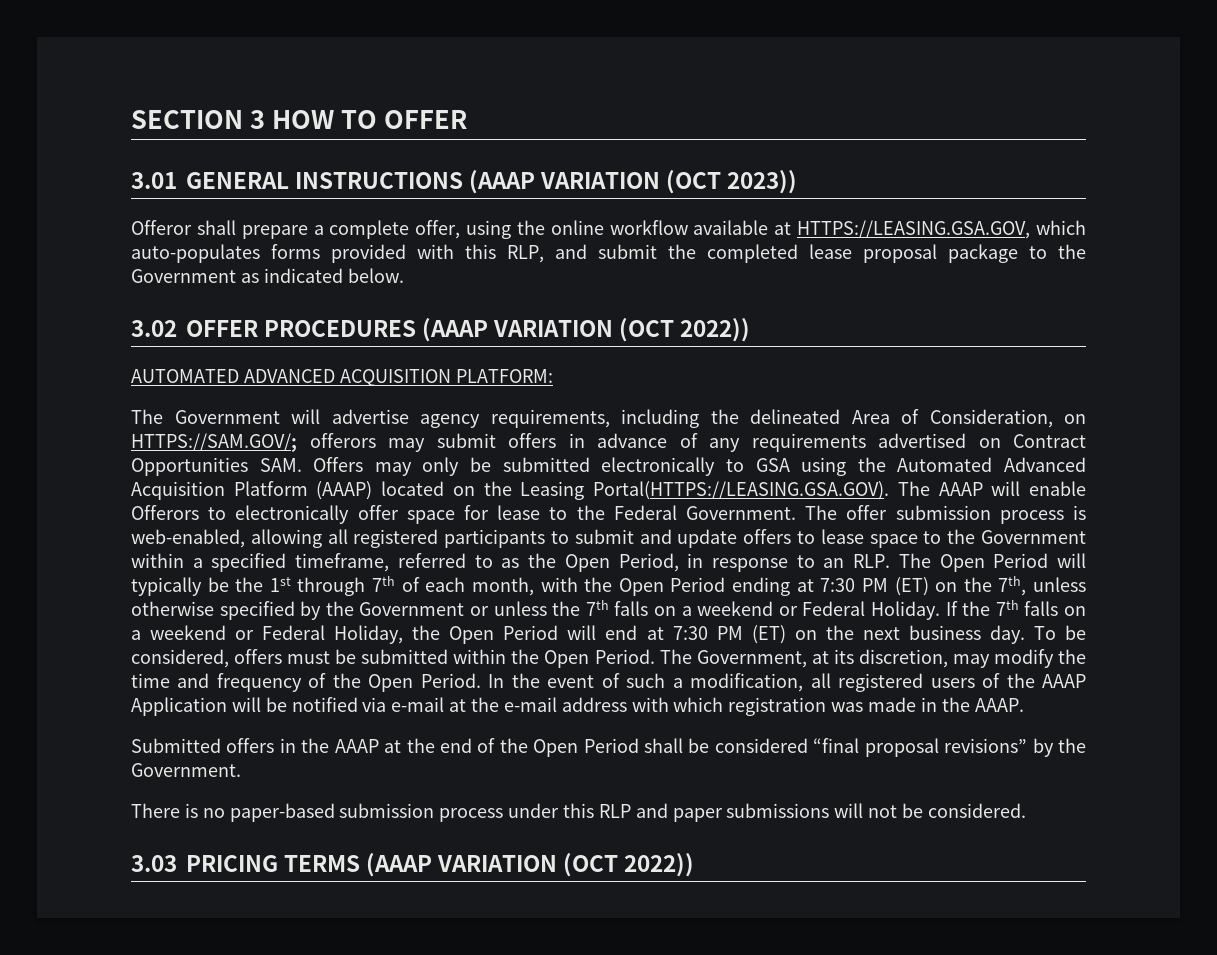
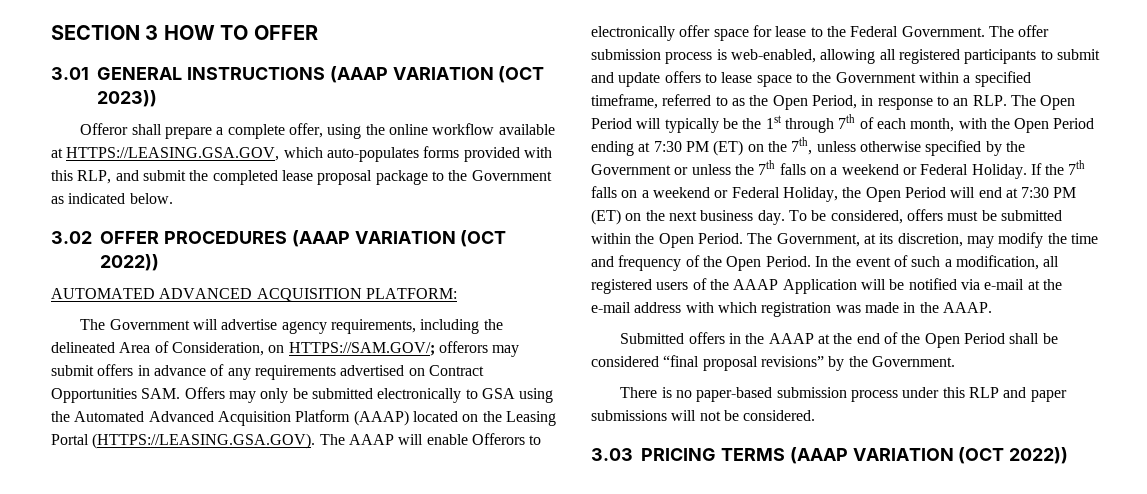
[593,481,890,500] Portal(HTTPS://LEASING.GSA.GOV). -> [51,433,316,449] Portal (HTTPS://LEASING.GSA.GOV).

